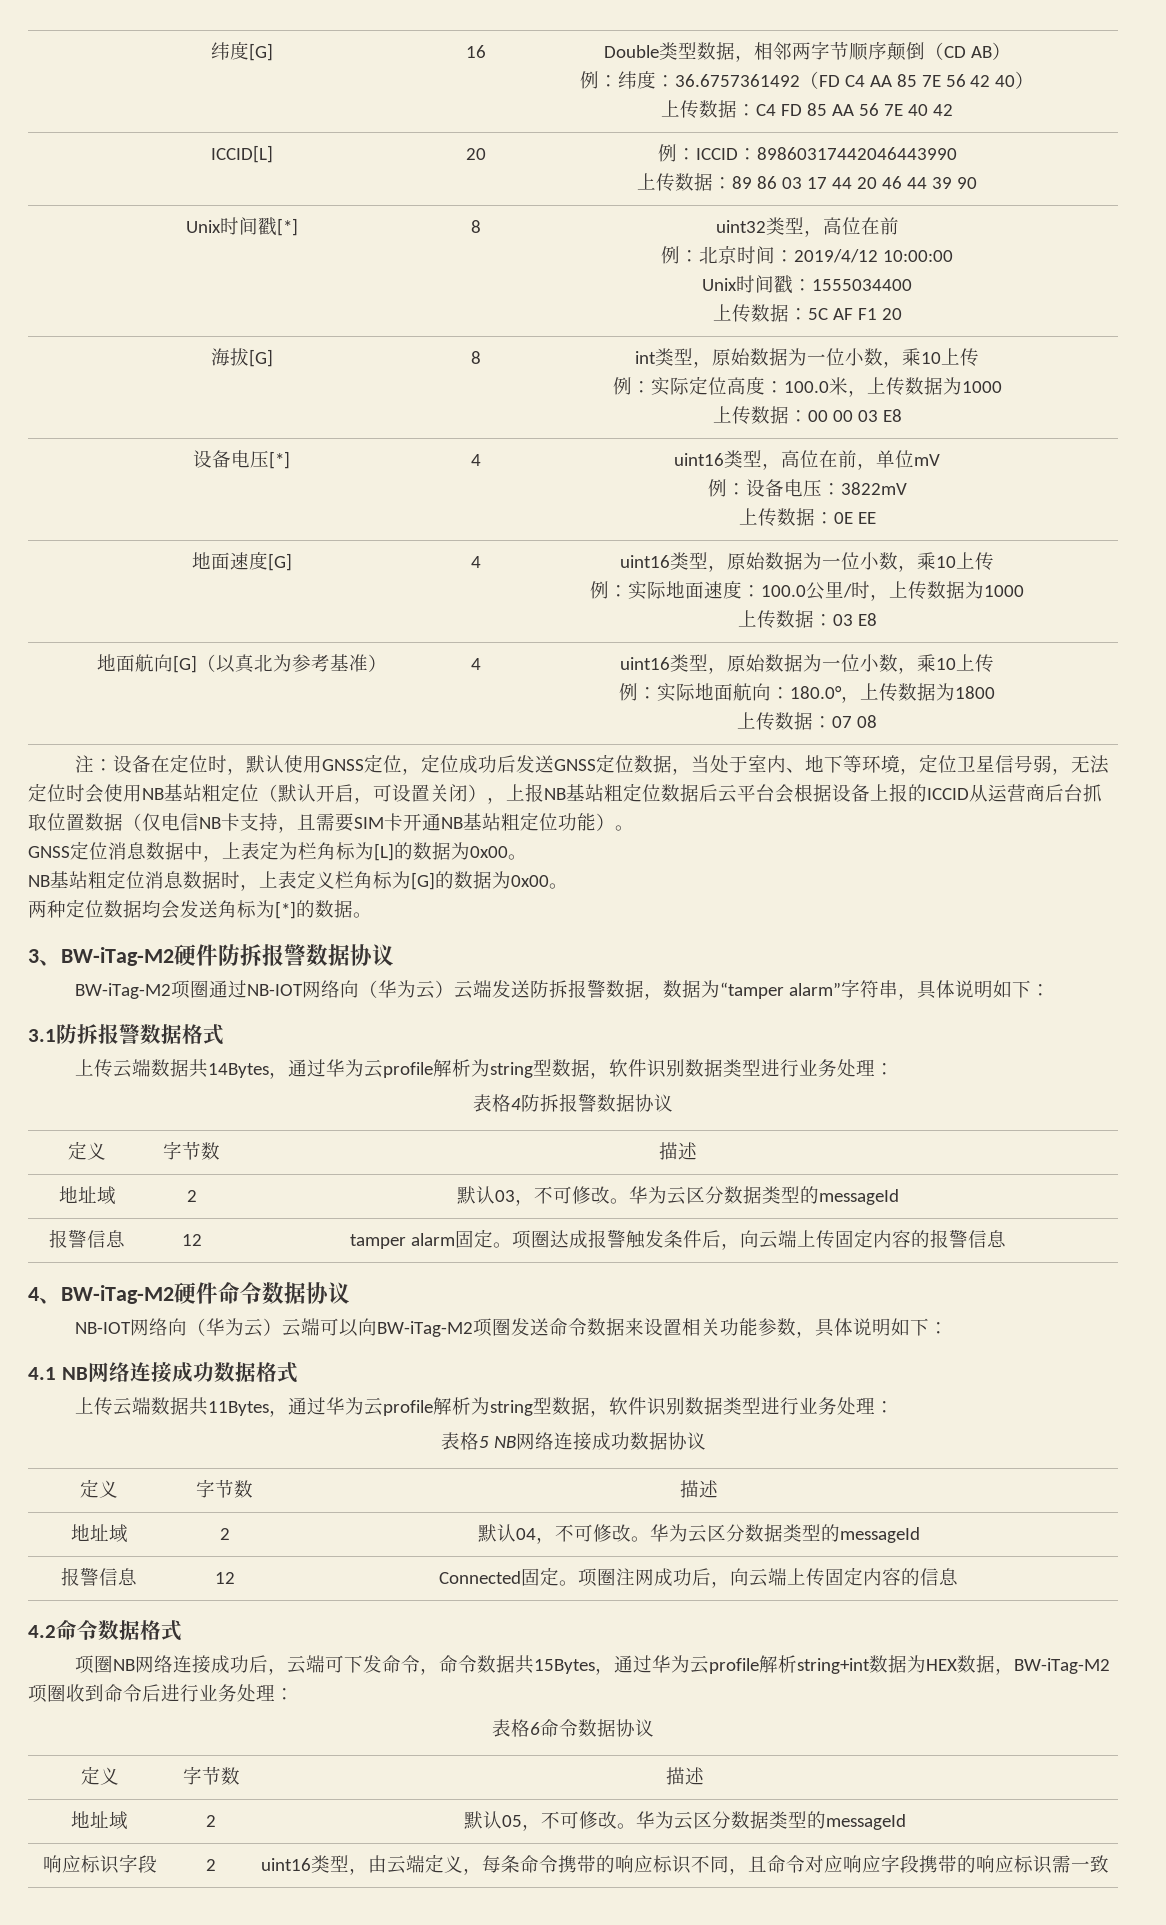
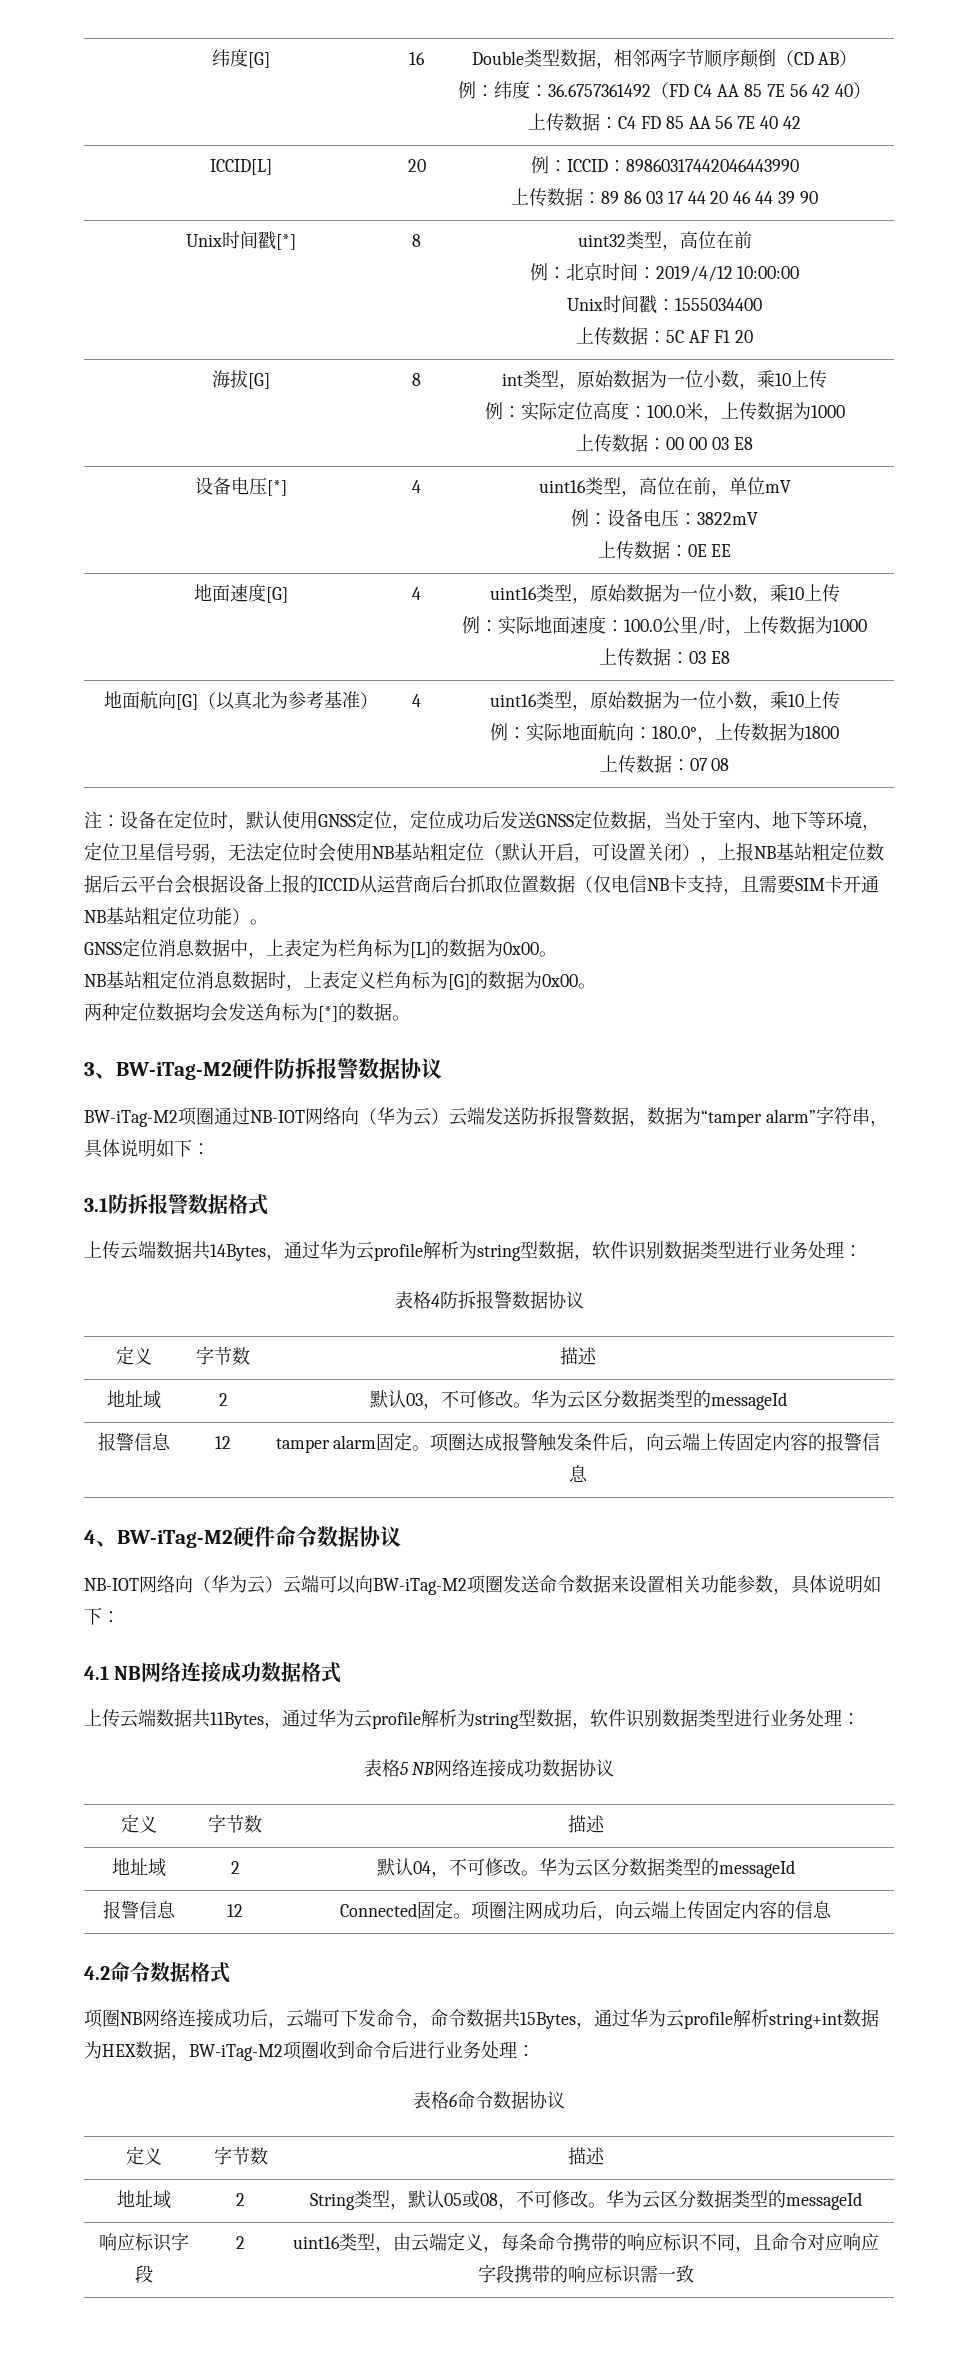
(216, 1821) none -> [309,2190,408,2210] String类型，
(522, 1821) none -> [461,2190,498,2208] 或08

